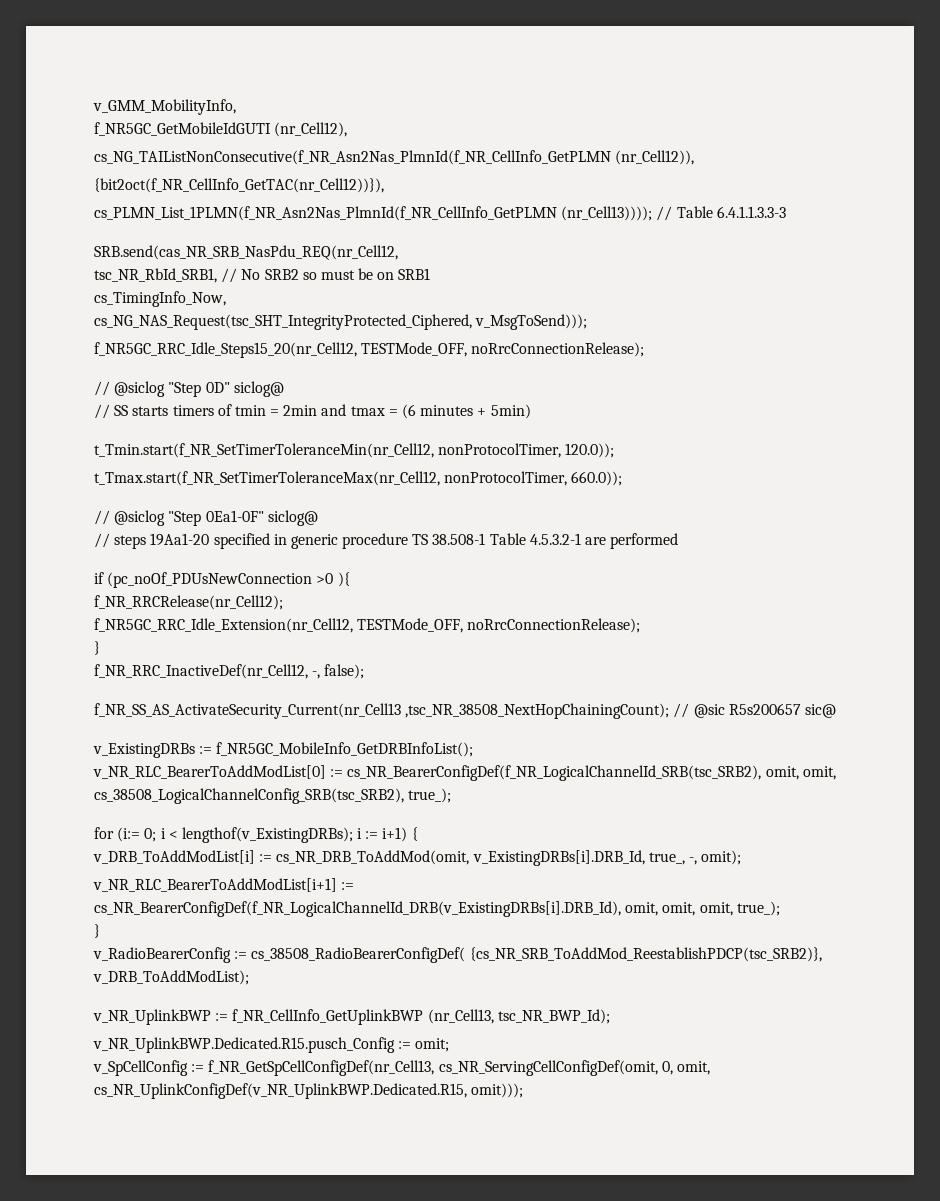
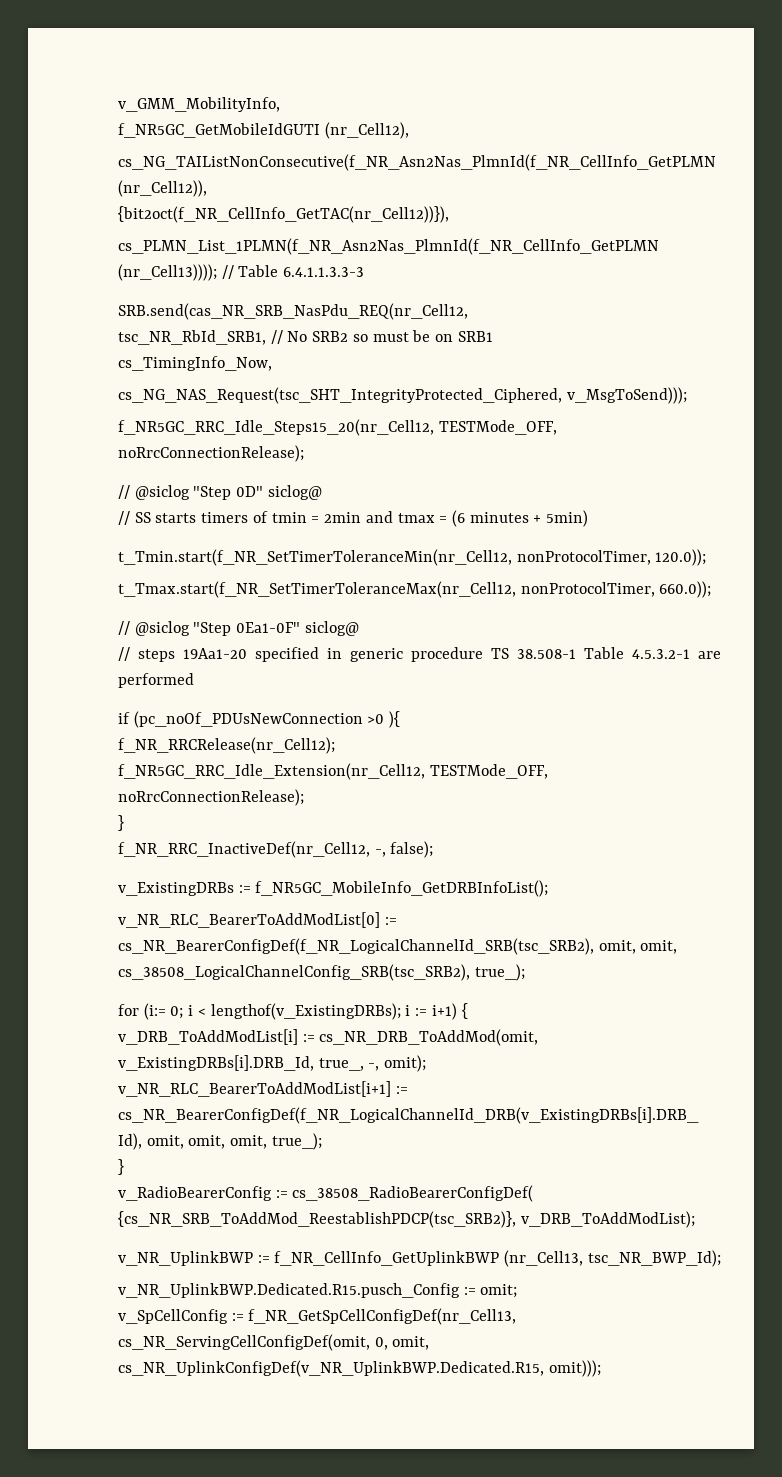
[94,703,836,719] // f_NR_SS_AS_ActivateSecurity_Current(nr_Cell13 ,tsc_NR_38508_NextHopChainingCount); // @sic R5s200657 sic@ -> (434, 849) none

